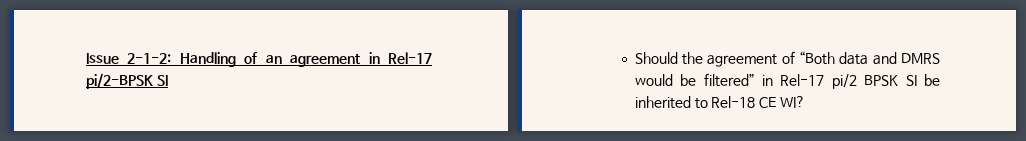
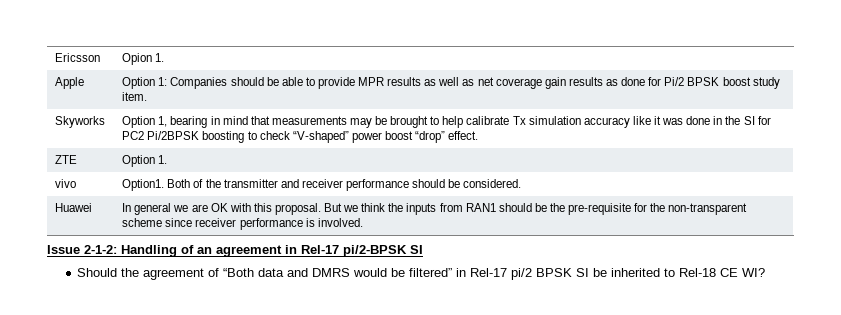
(86, 58) none -> [55,53,101,62] [122,53,165,65] [55,77,85,89] [122,77,780,89] [122,92,148,101] [55,116,106,128] [122,116,771,128] [122,131,479,143] [55,155,78,164] [122,155,168,167] [55,179,77,188] [122,179,522,191] [55,203,93,212] [122,203,748,215] [122,218,363,230] Ericsson | Opion 1. // Apple | Option 1: Companies should be able to provide MPR results as well as net coverage gain results as done for Pi/2 BPSK boost study item. // Skyworks | Option 1, bearing in mind that measurements may be brought to help calibrate Tx simulation accuracy like it was done in the SI for PC2 Pi/2BPSK boosting to check “V-shaped” power boost “drop” effect. // ZTE | Option 1. // vivo | Option1. Both of the transmitter and receiver performance should be considered. // Huawei | In general we are OK with this proposal. But we think the inputs from RAN1 should be the pre-requisite for the non-transparent scheme since receiver performance is involved. //

